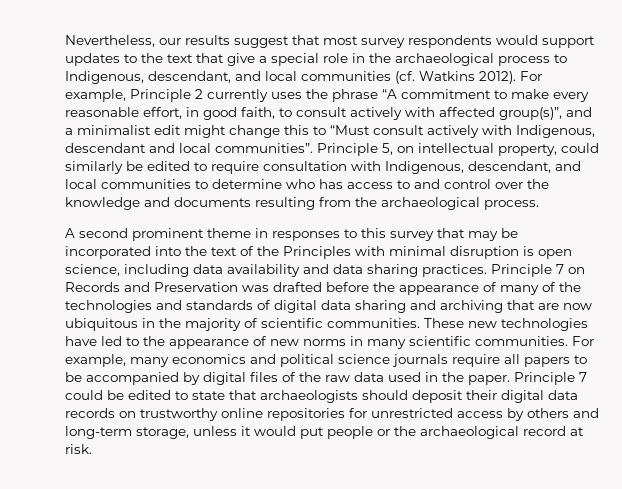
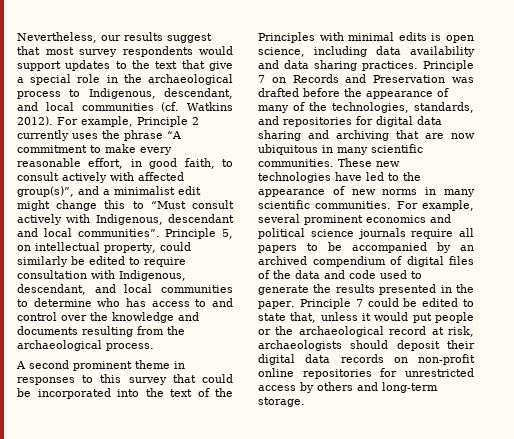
[468,231,498,241] may -> [202,374,233,383] could
[450,246,519,259] disruption -> [398,32,427,41] edits
[65,300,271,313] technologies and standards of -> [332,102,474,113] [258,116,373,127] technologies, standards, and repositories for
[159,318,258,331] the majority of -> [337,147,368,155] many
[130,357,169,367] many -> [258,214,363,225] several prominent
[203,372,421,385] digital files of the raw data used -> [460,245,474,251] [258,256,474,267] [258,270,422,279] [258,284,437,295] an archived compendium of digital files of the data and code used to generate the results presented
[229,390,578,403] [65,408,599,421] [65,426,189,439] that archaeologists should deposit their digital data records on trustworthy online repositories for unrestricted access by others and long-term storage, -> [290,312,317,323] that,
[65,444,92,454] risk. -> [448,326,474,337] [258,340,475,351] [258,354,475,365] [258,368,474,379] [258,382,438,393] [258,397,305,407] risk, archaeologists should deposit their digital data records on non-profit online repositories for unrestricted access by others and long-term storage.

